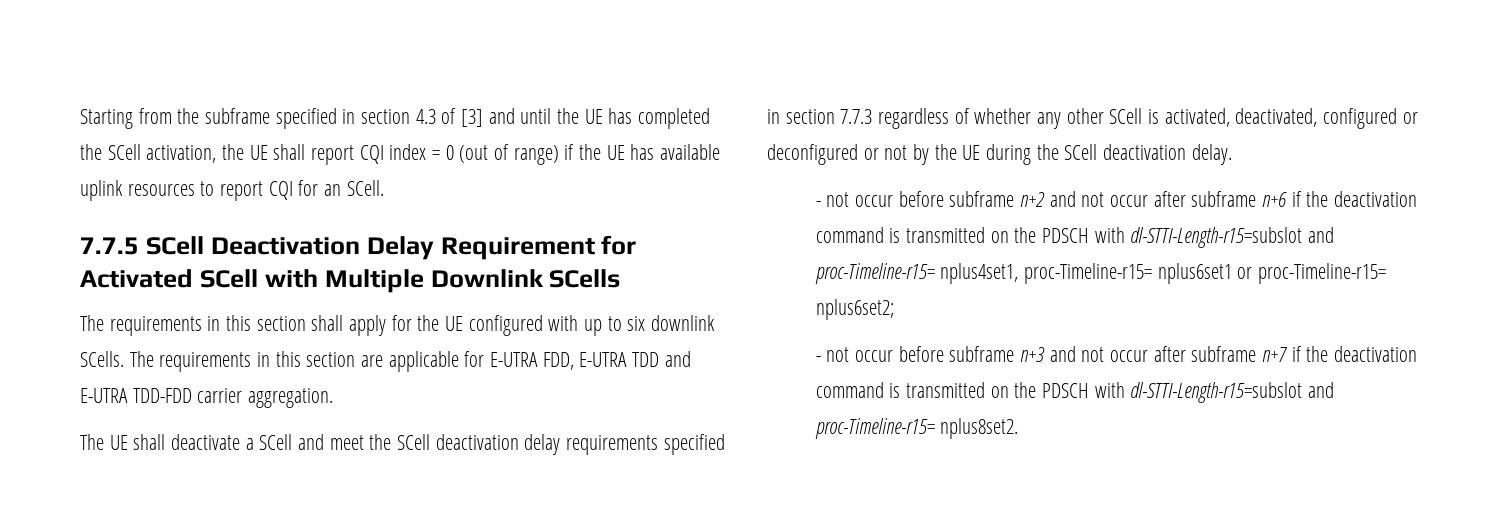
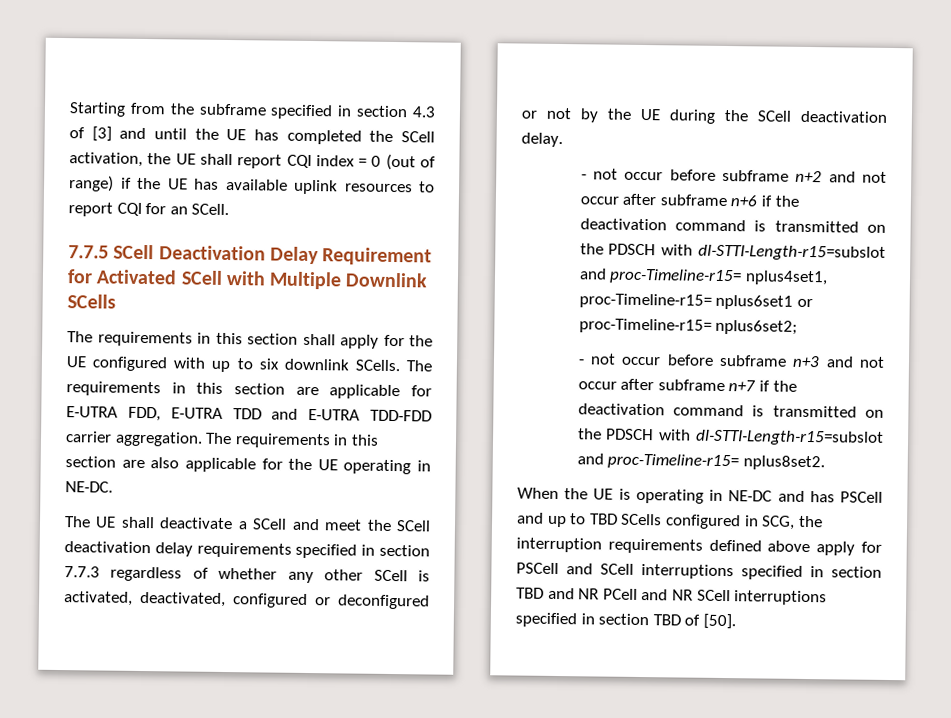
(334, 398) none -> [205,432,379,449] [65,456,431,475] [65,481,113,493] The requirements in this section are also applicable for the UE operating in NE-DC.
(1019, 428) none -> [517,487,883,504] [517,512,823,530] [516,537,882,556] [516,562,882,580] [516,587,828,606] [515,612,736,630] // When the UE is operating in NE-DC and has PSCell and up to TBD SCells configured in SCG, the interruption requirements defined above apply for PSCell and SCell interruptions specified in section TBD and NR PCell and NR SCell interruptions specified in section TBD of [50].

